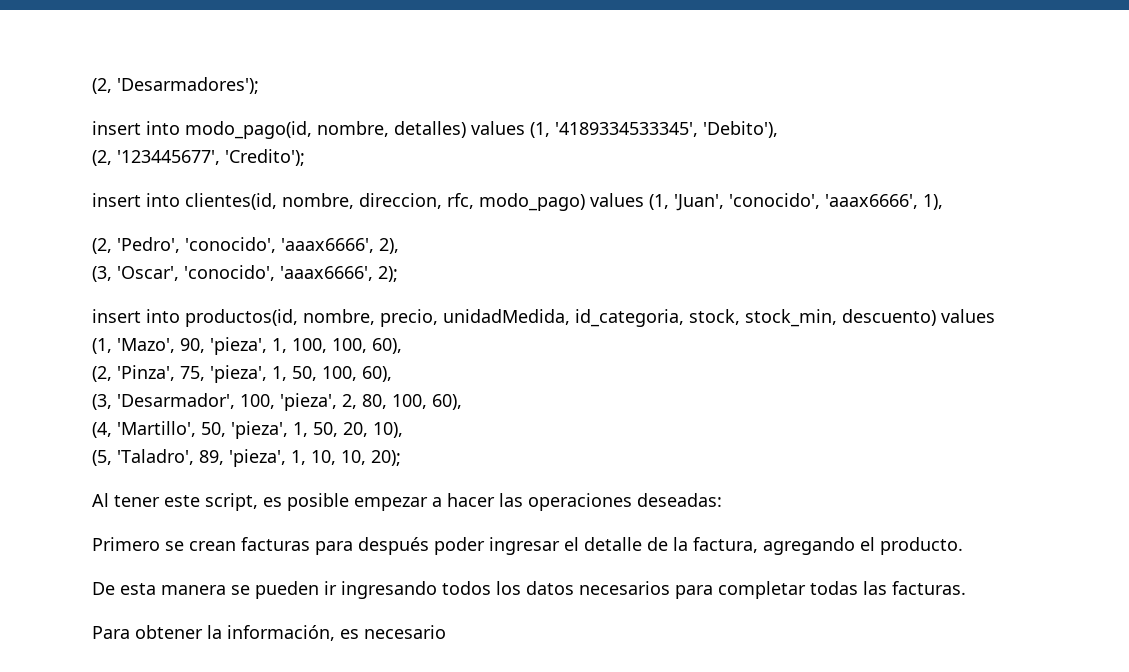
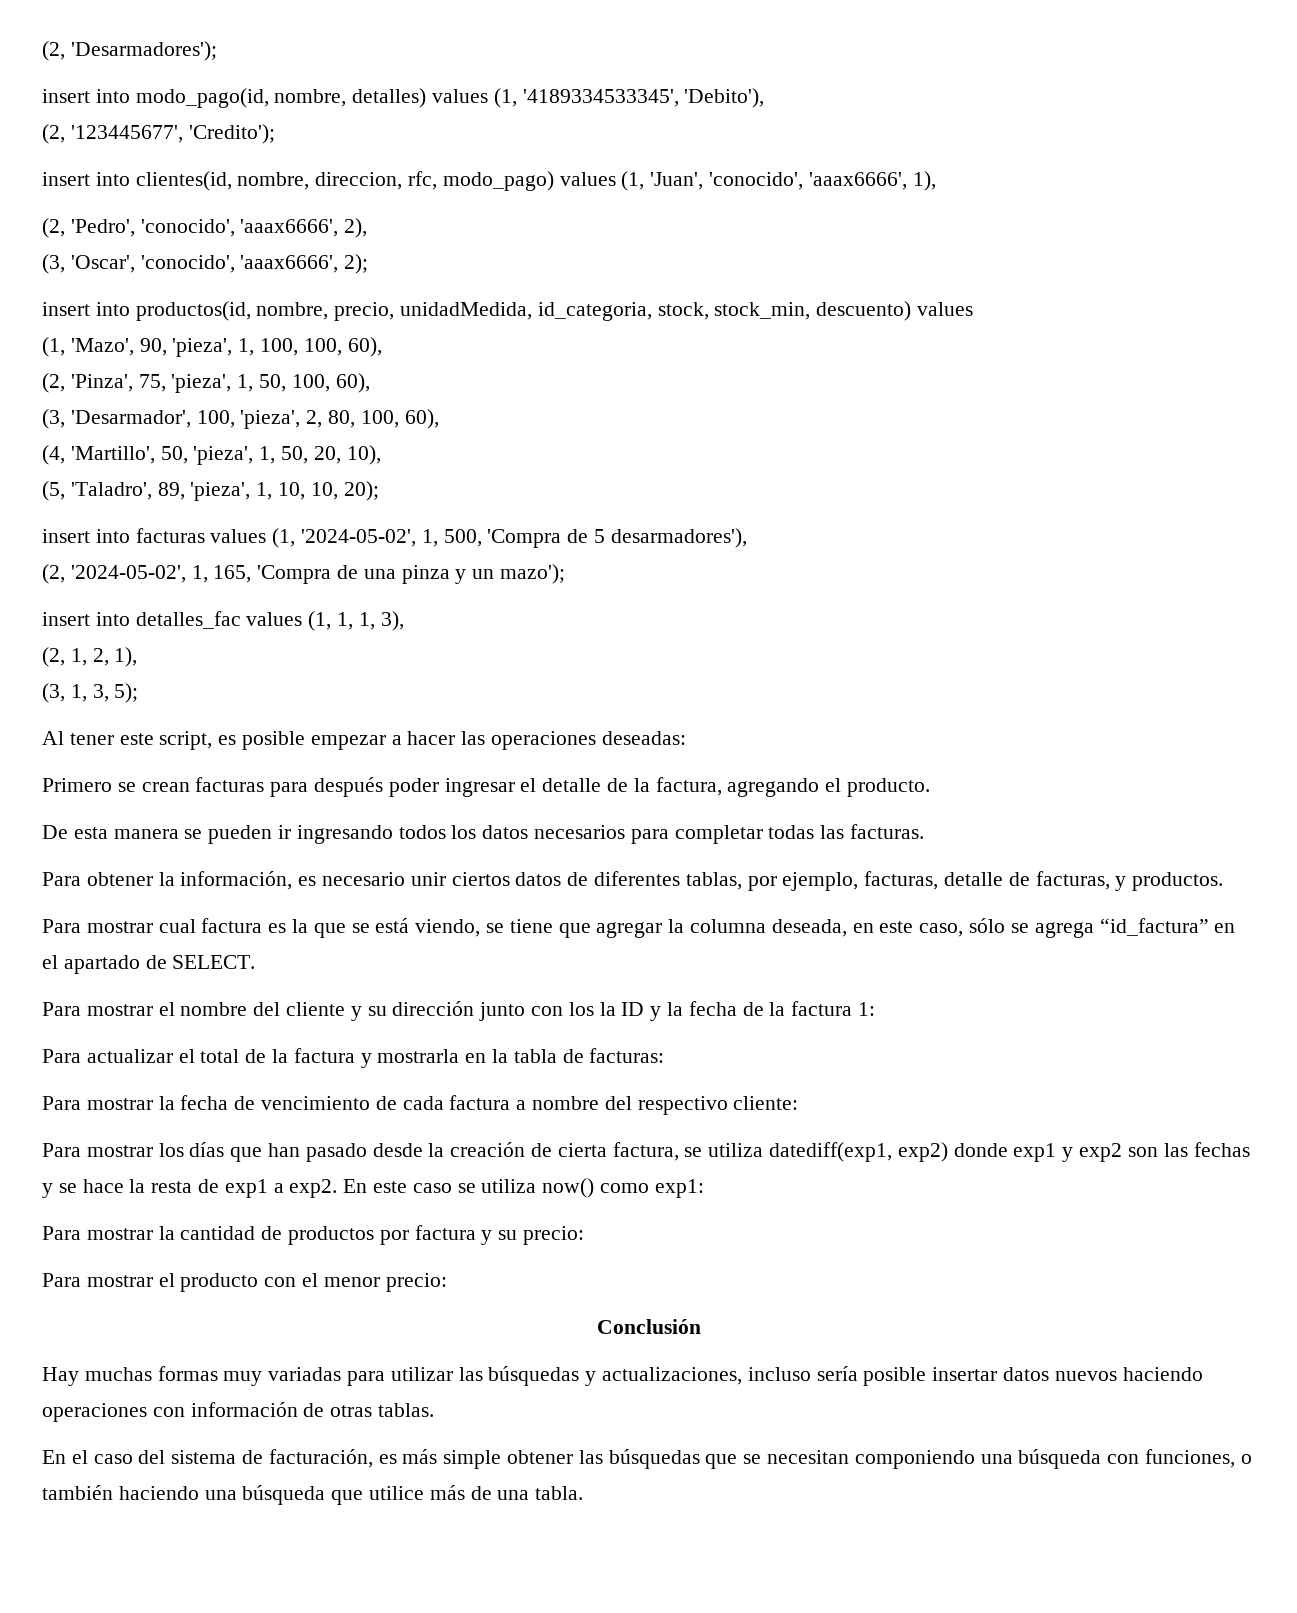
(401, 458) none -> [42,528,747,548] [42,564,566,584] [42,611,404,631] [42,647,138,667] [42,683,139,703] // insert into facturas values (1, '2024-05-02', 1, 500, 'Compra de 5 desarmadores'), // (2, '2024-05-02', 1, 165, 'Compra de una pinza y un mazo'); // insert into detalles_fac values (1, 1, 1, 3), // (2, 1, 2, 1), // (3, 1, 3, 5);
(446, 632) none -> [410,871,1224,891] [42,918,1236,938] [42,955,256,974] [42,1001,876,1021] [42,1048,665,1068] [42,1095,799,1115] [42,1142,1250,1162] [42,1178,704,1198] [42,1225,585,1245] [42,1273,447,1292] [596,1319,701,1334] [42,1366,1203,1386] [42,1402,435,1422] [42,1449,1252,1469] [42,1485,584,1505] unir ciertos datos de diferentes tablas, por ejemplo, facturas, detalle de facturas, y productos. // Para mostrar cual factura es la que se está viendo, se tiene que agregar la columna deseada, en este caso, sólo se agrega “id_factura” en el apartado de SELECT. // Para mostrar el nombre del cliente y su dirección junto con los la ID y la fecha de la factura 1: // Para actualizar el total de la factura y mostrarla en la tabla de facturas: // Para mostrar la fecha de vencimiento de cada factura a nombre del respectivo cliente: // Para mostrar los días que han pasado desde la creación de cierta factura, se utiliza datediff(exp1, exp2) donde exp1 y exp2 son las fechas y se hace la resta de exp1 a exp2. En este caso se utiliza now() como exp1: // Para mostrar la cantidad de productos por factura y su precio: // Para mostrar el producto con el menor precio: // Conclusión // Hay muchas formas muy variadas para utilizar las búsquedas y actualizaciones, incluso sería posible insertar datos nuevos haciendo operaciones con información de otras tablas. // En el caso del sistema de facturación, es más simple obtener las búsquedas que se necesitan componiendo una búsqueda con funciones, o también haciendo una búsqueda que utilice más de una tabla.

